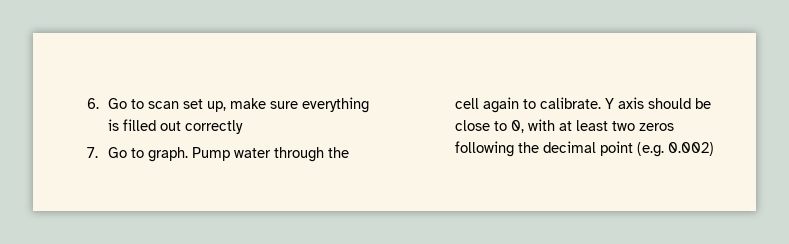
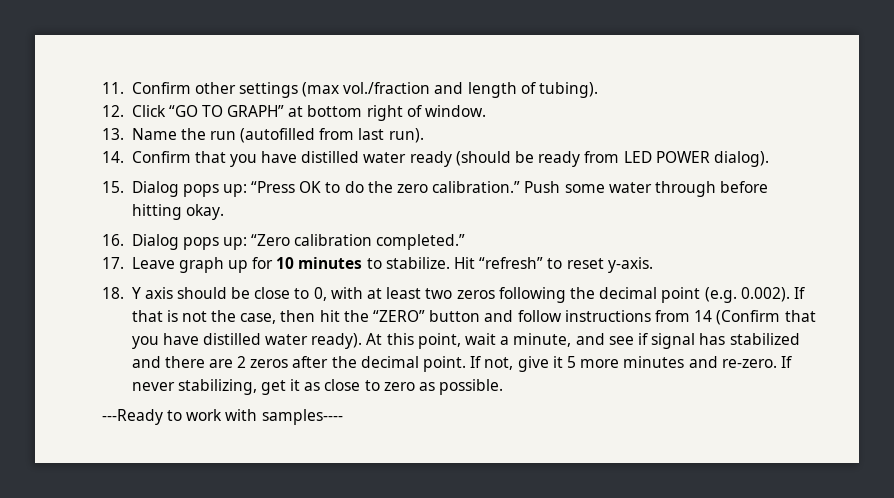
[86,97,370,113] [108,119,244,134] [86,147,350,162] [455,97,602,113] 6. Go to scan set up, make sure everything is filled out correctly // 7. Go to graph. Pump water through the cell again to calibrate. -> [101,82,599,98] [101,105,487,121] [101,128,424,143] [101,151,769,167] [101,181,769,197] [131,204,224,220] [101,234,466,250] [101,257,653,273] [101,287,124,299] 11. Confirm other settings (max vol./fraction and length of tubing). // 12. Click “GO TO GRAPH” at bottom right of window. // 13. Name the run (autofilled from last run). // 14. Confirm that you have distilled water ready (should be ready from LED POWER dialog). // 15. Dialog pops up: “Press OK to do the zero calibration.” Push some water through before hitting okay. // 16. Dialog pops up: “Zero calibration completed.” // 17. Leave graph up for 10 minutes to stabilize. Hit “refresh” to reset y-axis. // 18.
[668,142,715,156] 0.002) -> [740,287,805,302] [131,310,816,325] [131,333,800,349] [131,356,792,372] [131,379,504,395] [101,409,343,425] 0.002). If that is not the case, then hit the “ZERO” button and follow instructions from 14 (Confirm that you have distilled water ready). At this point, wait a minute, and see if signal has stabilized and there are 2 zeros after the decimal point. If not, give it 5 more minutes and re-zero. If never stabilizing, get it as close to zero as possible. // ---Ready to work with samples----

